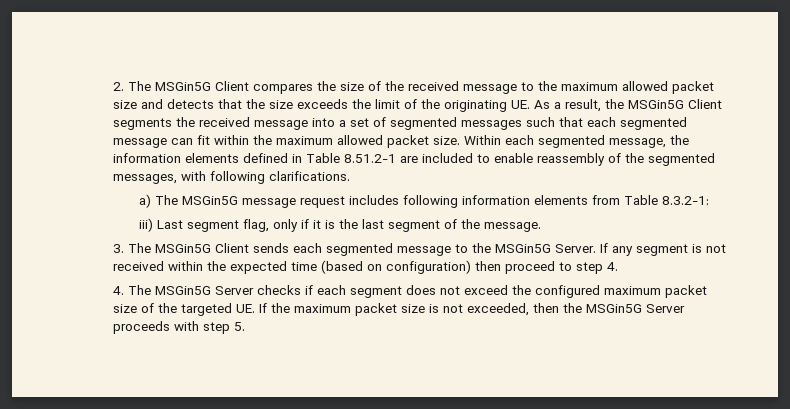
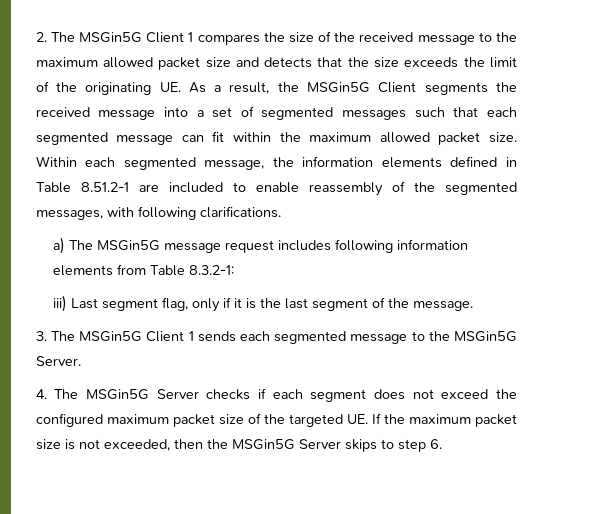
(249, 86) none -> [188,32,194,42] 1
(249, 248) none -> [188,331,194,341] 1
[599,243,726,256] [112,260,618,274] If any segment is not received within the expected time (based on configuration) then proceed to step 4. -> (81, 361) none
[112,321,245,334] proceeds with step 5. -> [344,439,442,452] skips to step 6.

